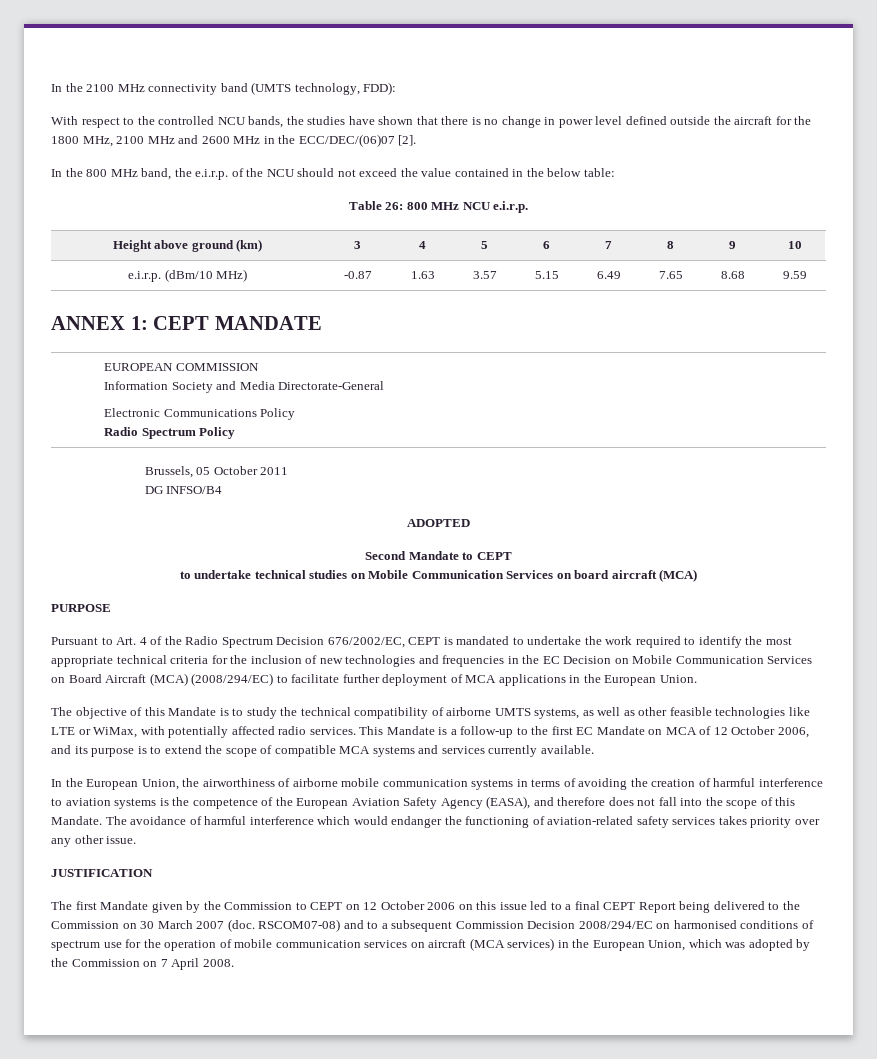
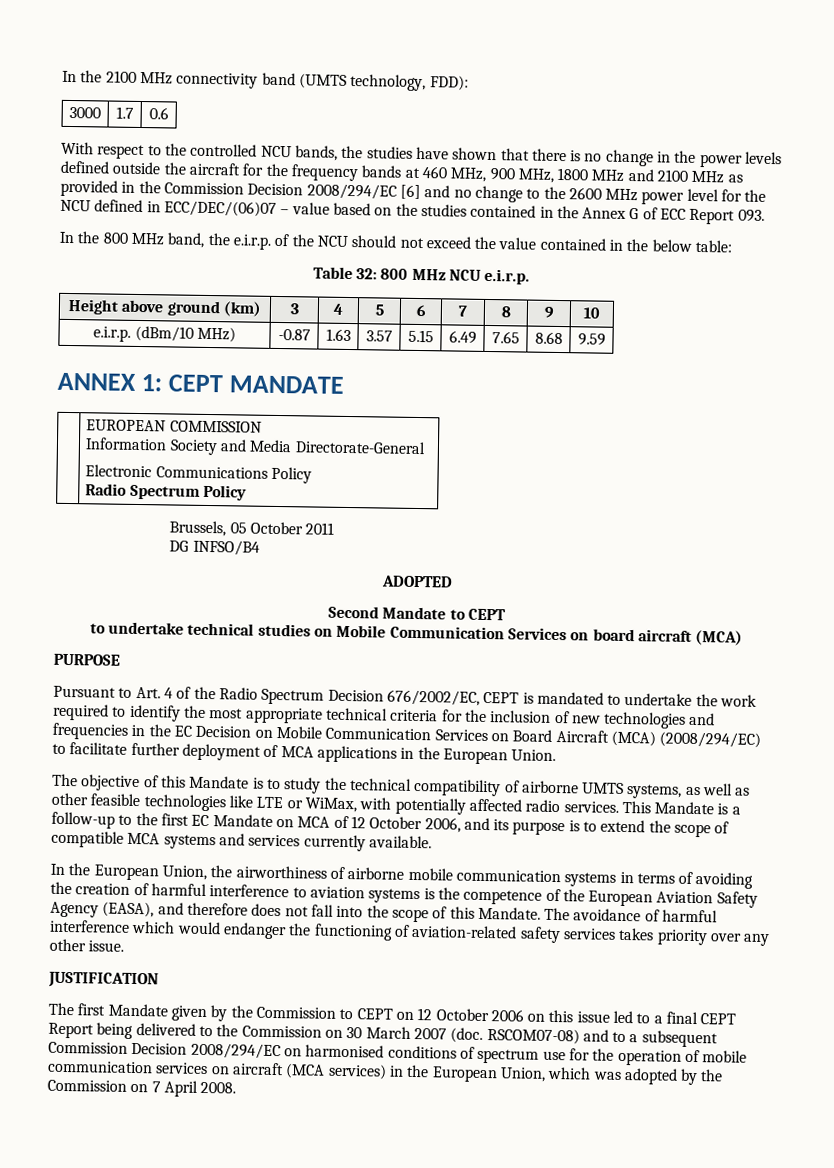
(397, 88) none -> [69,106,101,119] [115,106,134,119] [148,107,169,120] // 3000 | 1.7 | 0.6
[558,116,623,128] power level -> [674,150,783,168] the power levels
[51,134,417,147] 1800 MHz, 2100 MHz and 2600 MHz in the ECC/DEC/(06)07 [2]. -> [290,164,743,184] [60,179,767,205] [60,199,765,225] frequency bands at 460 MHz, 900 MHz, 1800 MHz and 2100 MHz as provided in the Commission Decision 2008/294/EC [6] and no change to the 2600 MHz power level for the NCU defined in ECC/DEC/(06)07 – value based on the studies contained in the Annex G of ECC Report 093.
[385,202,404,210] 26: -> [356,268,378,280] 32:

